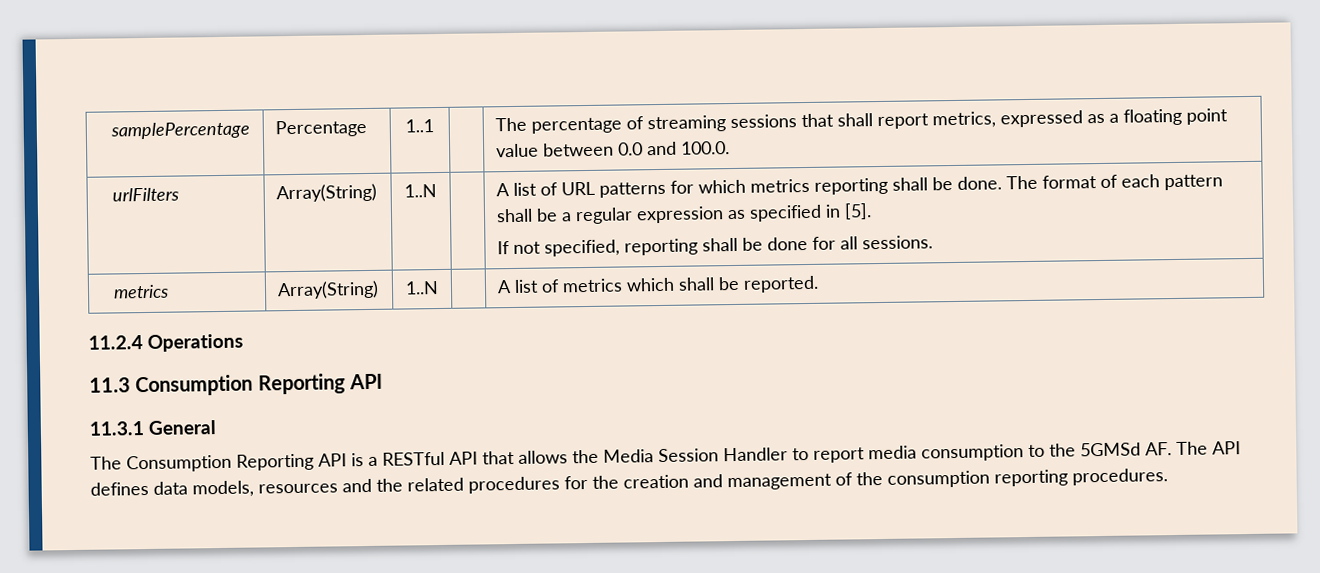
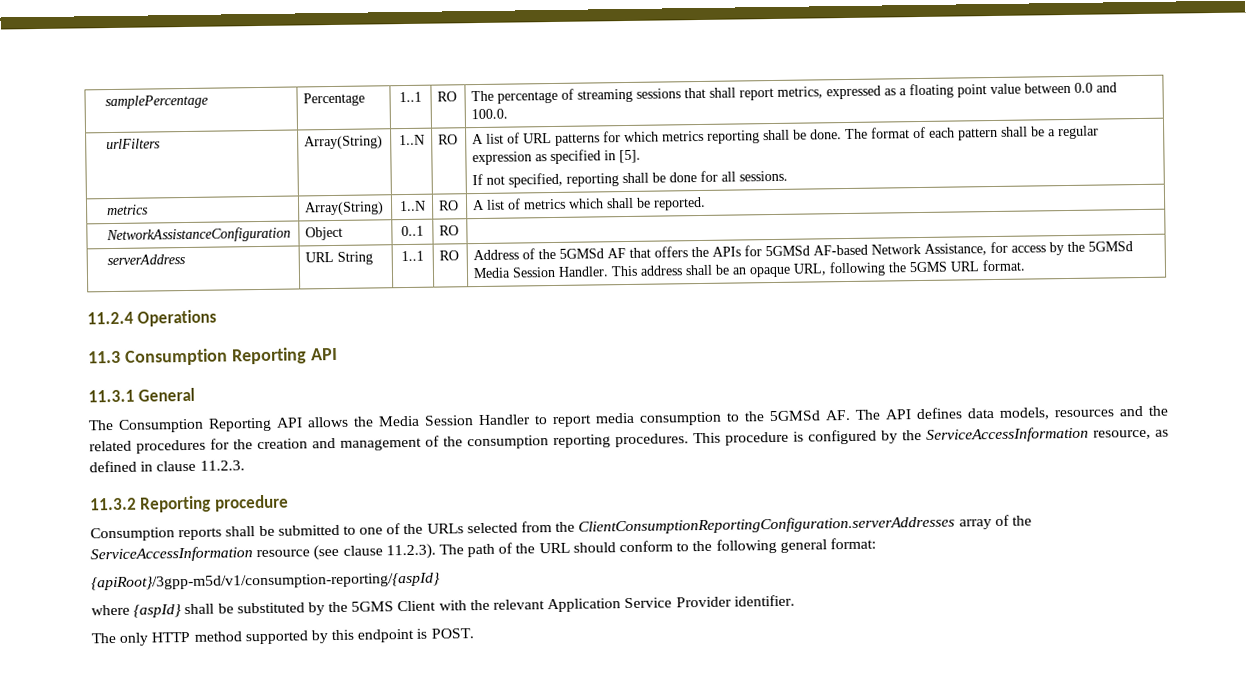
(434, 126) none -> [437,91,458,102] RO
(437, 191) none -> [438,134,459,145] RO
(439, 288) none -> [438,200,460,211] RO
(819, 284) none -> [106,226,292,244] [305,226,344,241] [401,225,424,237] [439,225,460,236] [107,253,187,266] [305,251,374,265] [401,250,424,262] [439,250,460,261] [473,241,1134,261] [473,259,1026,279] // NetworkAssistanceConfiguration | Object | 0..1 | RO | // serverAddress | URL String | 1..1 | RO | Address of the 5GMSd AF that offers the APIs for 5GMSd AF-based Network Assistance, for access by the 5GMSd Media Session Handler. This address shall be an opaque URL, following the 5GMS URL format.
[351,450,515,467] is a RESTful API that -> (303, 422) none
(1168, 477) none -> [693,426,1169,446] [89,460,245,473] [90,494,289,513] [90,514,1032,542] [90,537,876,563] [91,572,441,591] [91,594,795,618] [91,628,474,646] This procedure is configured by the ServiceAccessInformation resource, as defined in clause 11.2.3. // 11.3.2 Reporting procedure // Consumption reports shall be submitted to one of the URLs selected from the ClientConsumptionReportingConfiguration.serverAddresses array of the ServiceAccessInformation resource (see clause 11.2.3). The path of the URL should conform to the following general format: // {apiRoot}/3gpp-m5d/v1/consumption-reporting/{aspId} // where {aspId} shall be substituted by the 5GMS Client with the relevant Application Service Provider identifier. // The only HTTP method supported by this endpoint is POST.

